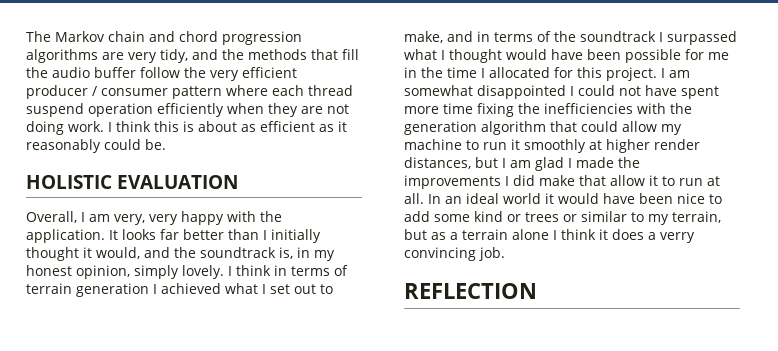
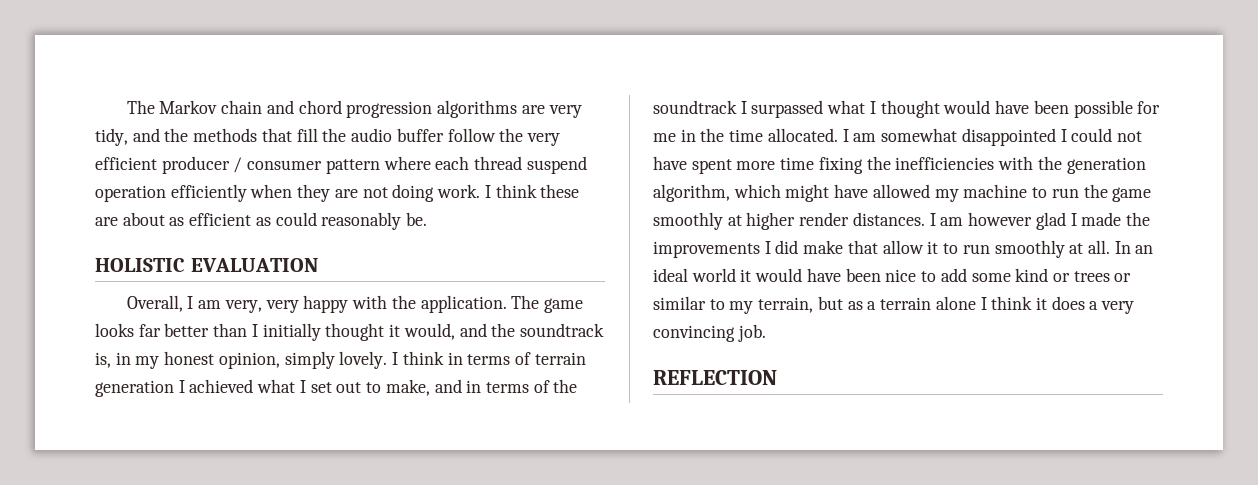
[154,121,194,132] this is -> [540,184,580,198] [95,217,118,226] these are
[338,121,347,132] [26,139,141,153] it reasonably could -> [275,212,402,230] could reasonably
[109,230,118,240] It -> [511,295,583,313] The game
[481,67,657,81] I allocated for this project. -> [767,128,838,142] allocated.
[481,121,657,135] algorithm that could allow -> [653,184,930,202] algorithm, which might have allowed
[511,139,520,150] it -> [1083,184,1152,202] the game
[404,157,531,169] distances, but I am -> [852,212,1033,226] distances. I am however
(703, 182) none -> [994,240,1065,258] smoothly
[660,232,695,243] verry -> [1101,301,1135,314] very

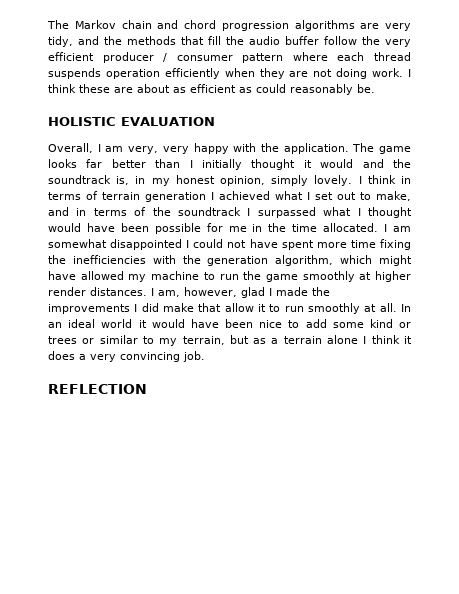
[526,156,587,174] suspend -> [48,68,101,79] suspends
[403,323,455,340] would, -> [320,159,354,168] would
[940,212,1033,226] am however -> [158,287,237,297] am, however,

